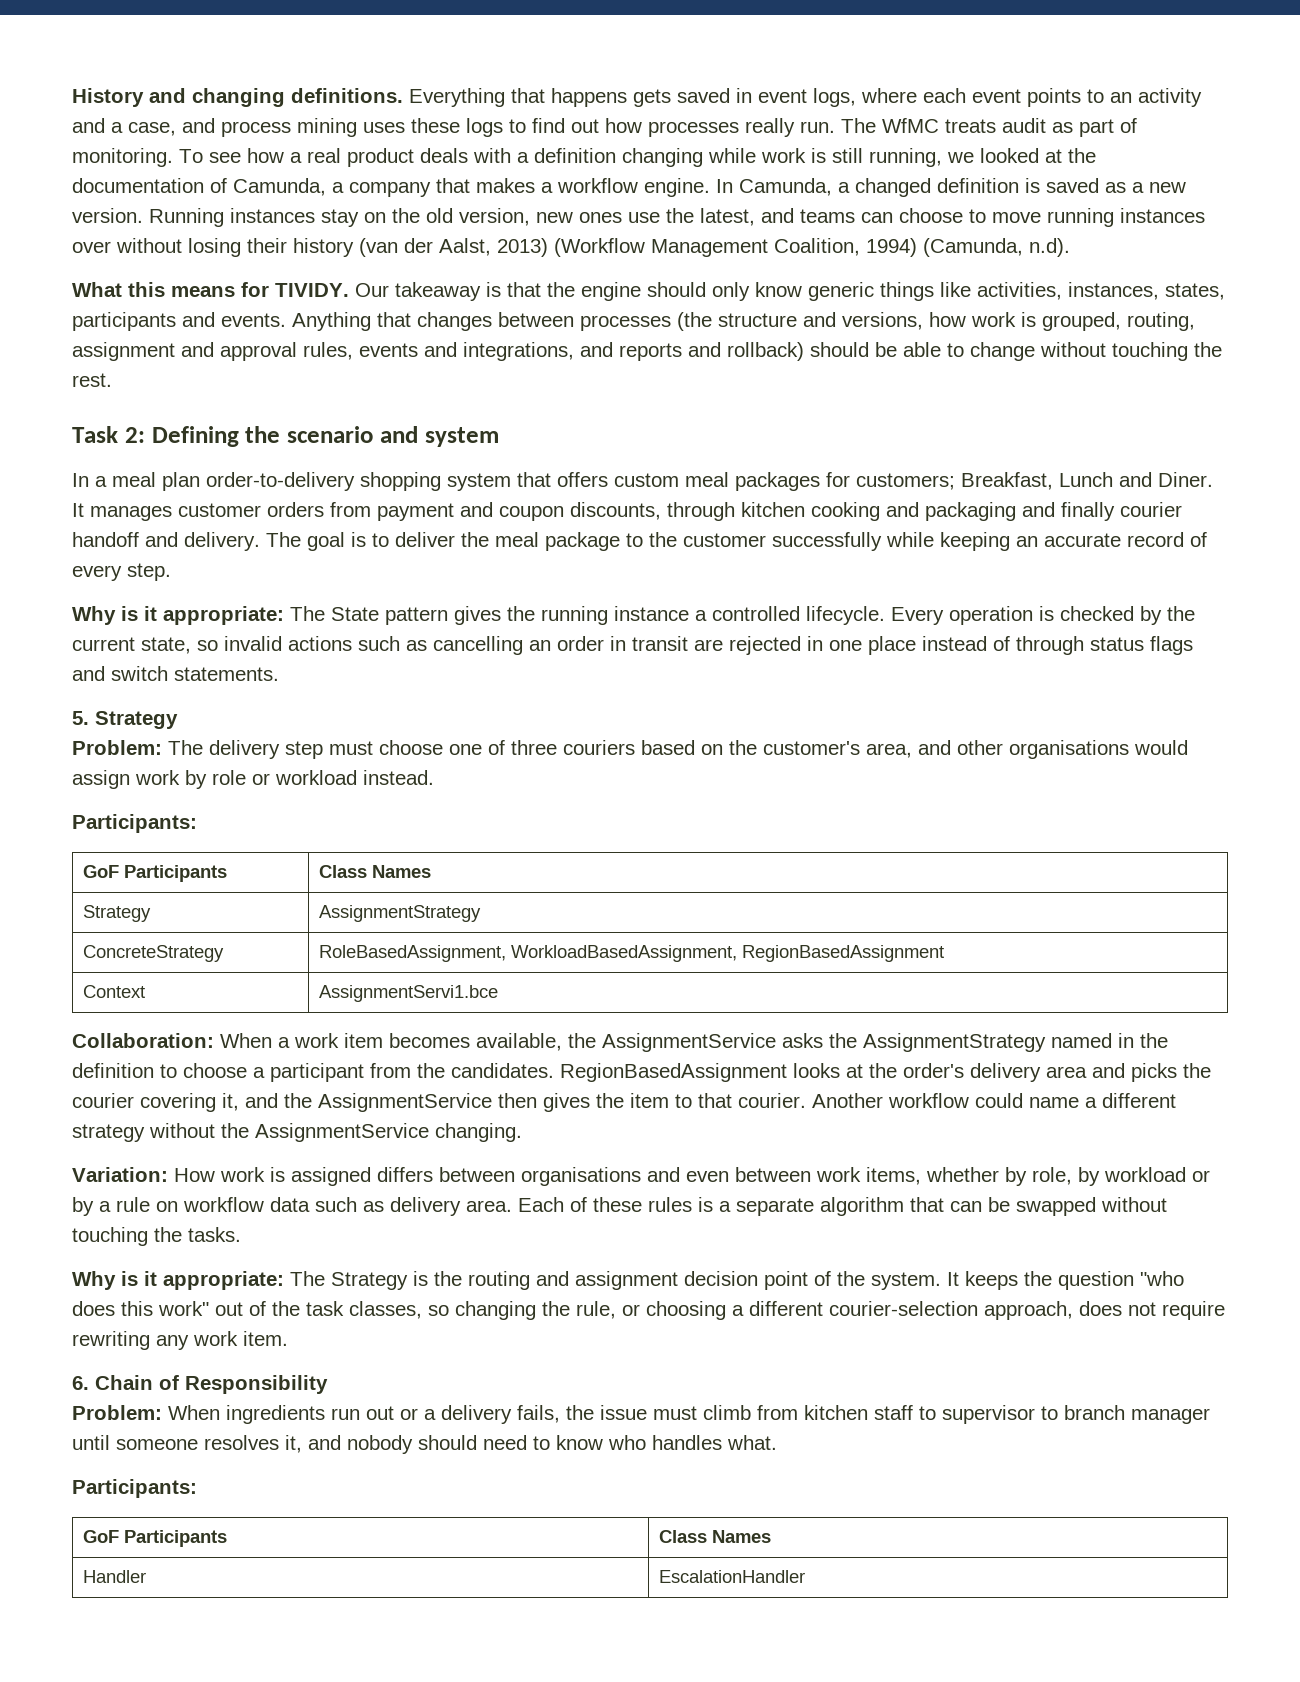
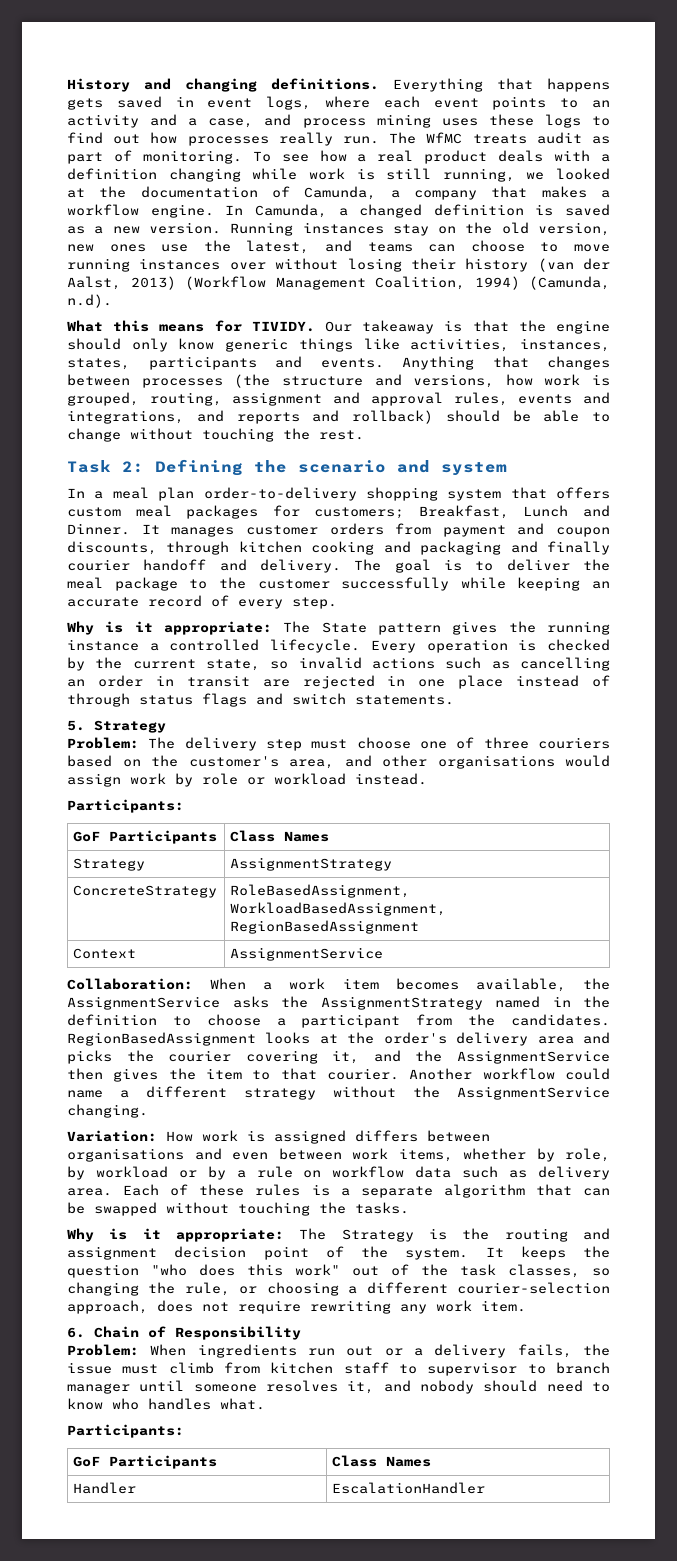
[1158,472,1213,487] Diner. -> [67,523,130,535] Dinner.
[318,985,498,1002] AssignmentServi1.bce -> [230,947,384,961] AssignmentService

